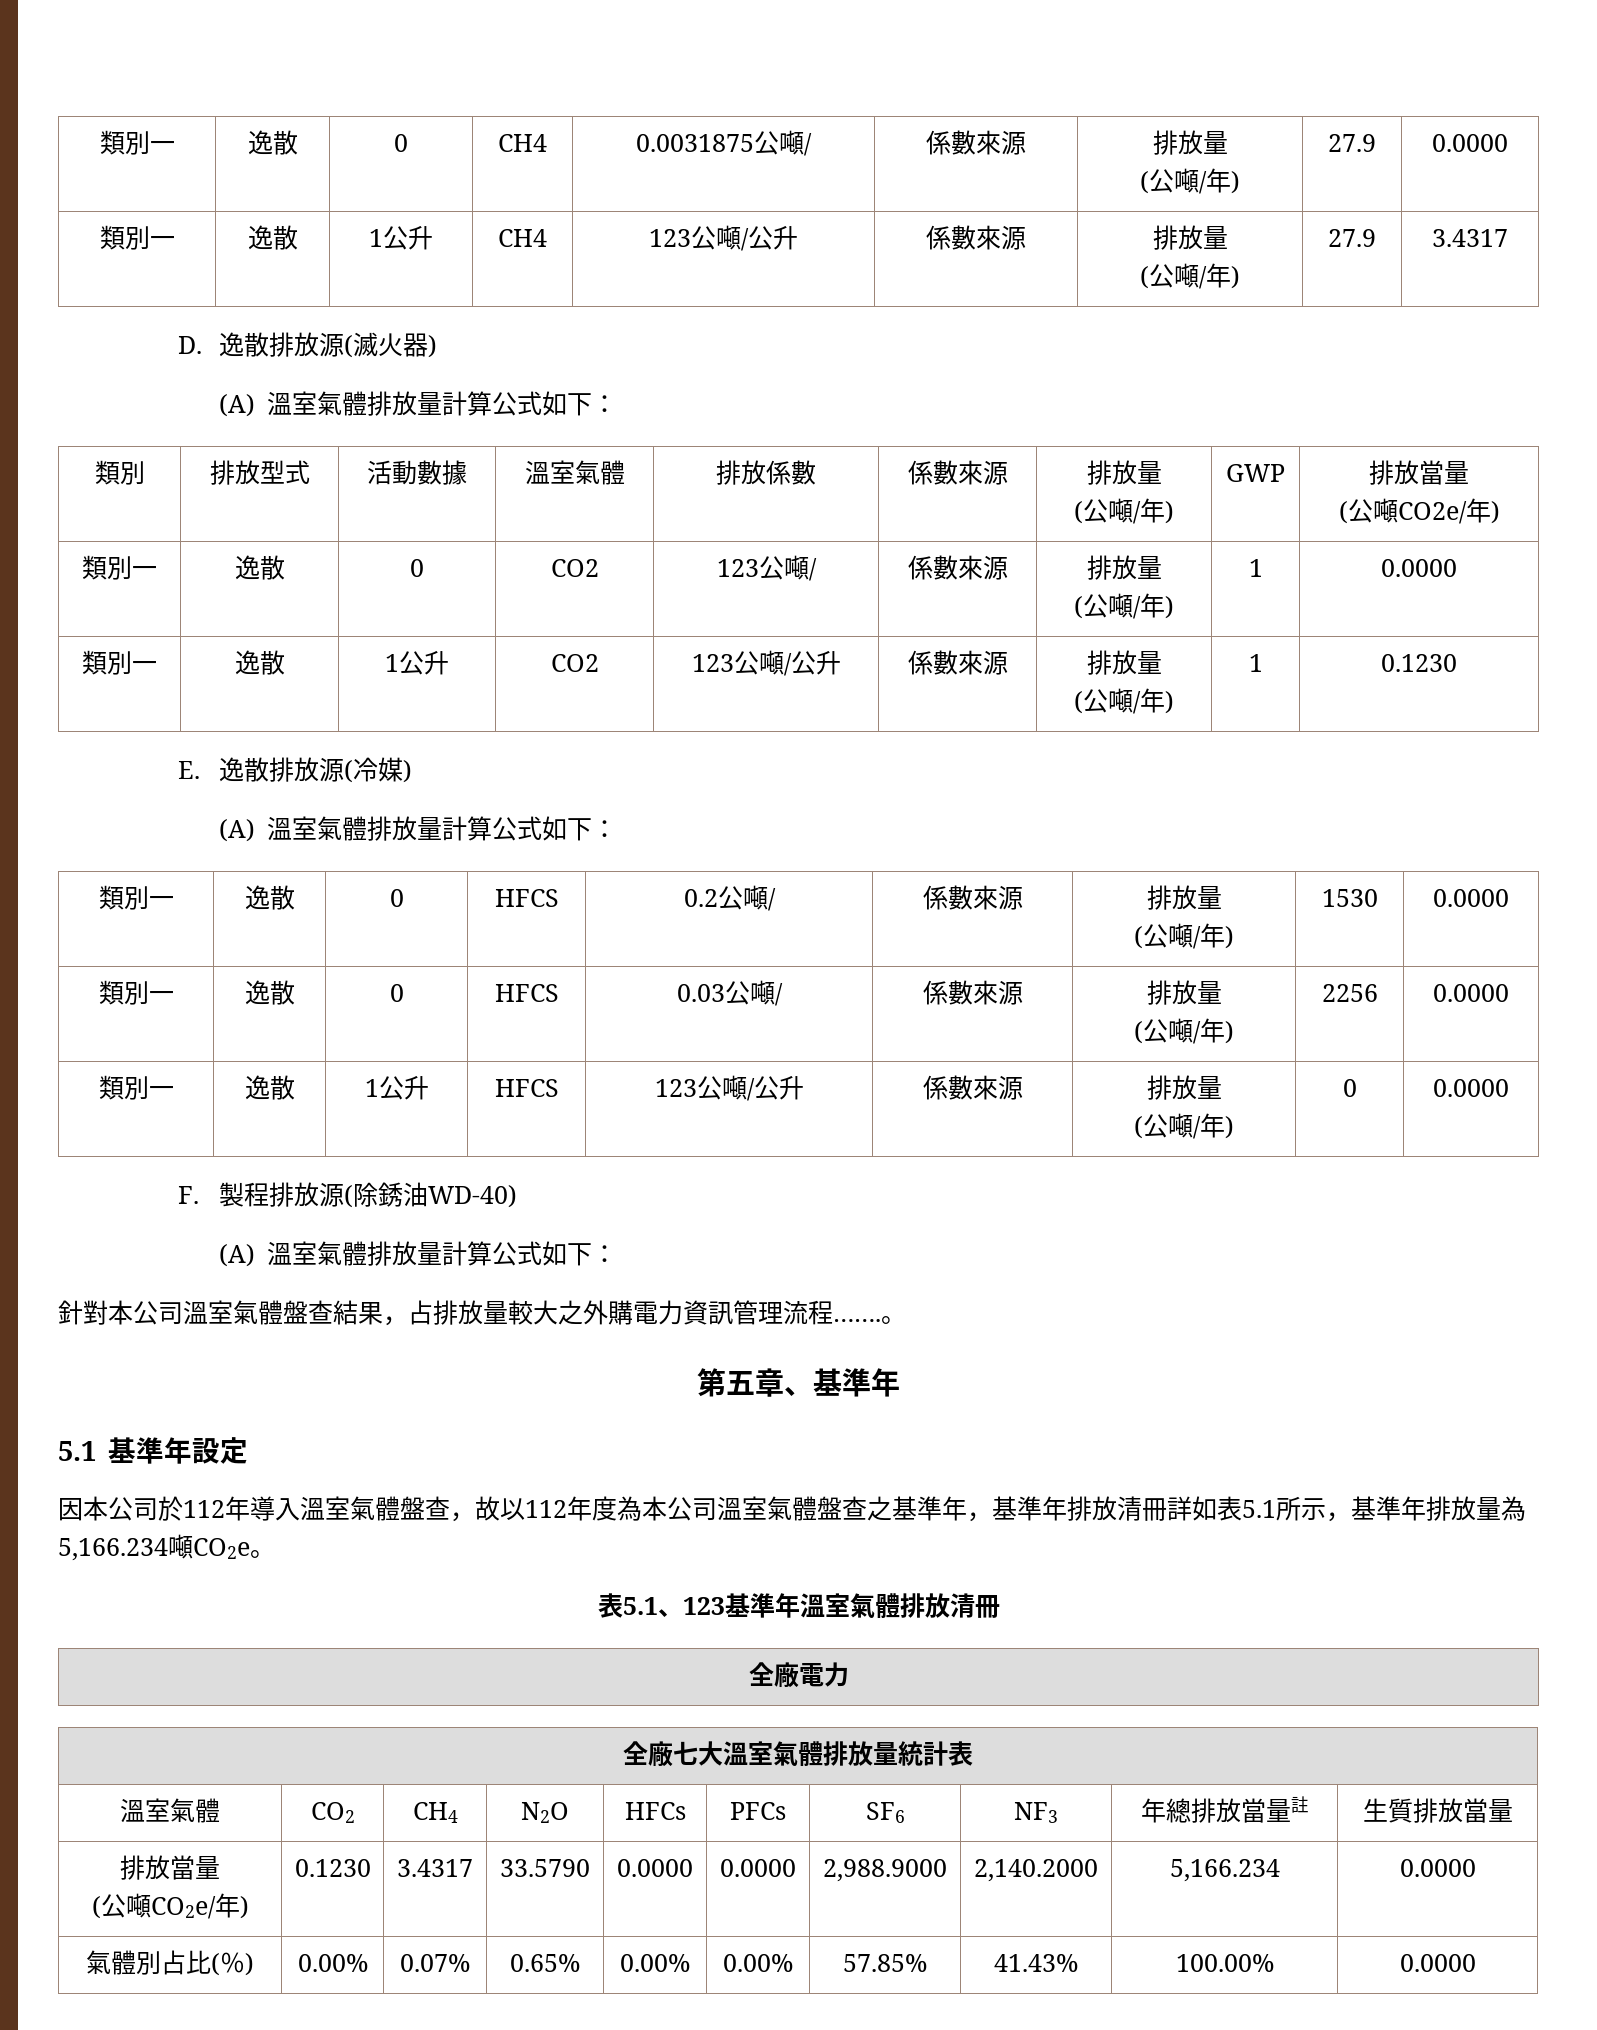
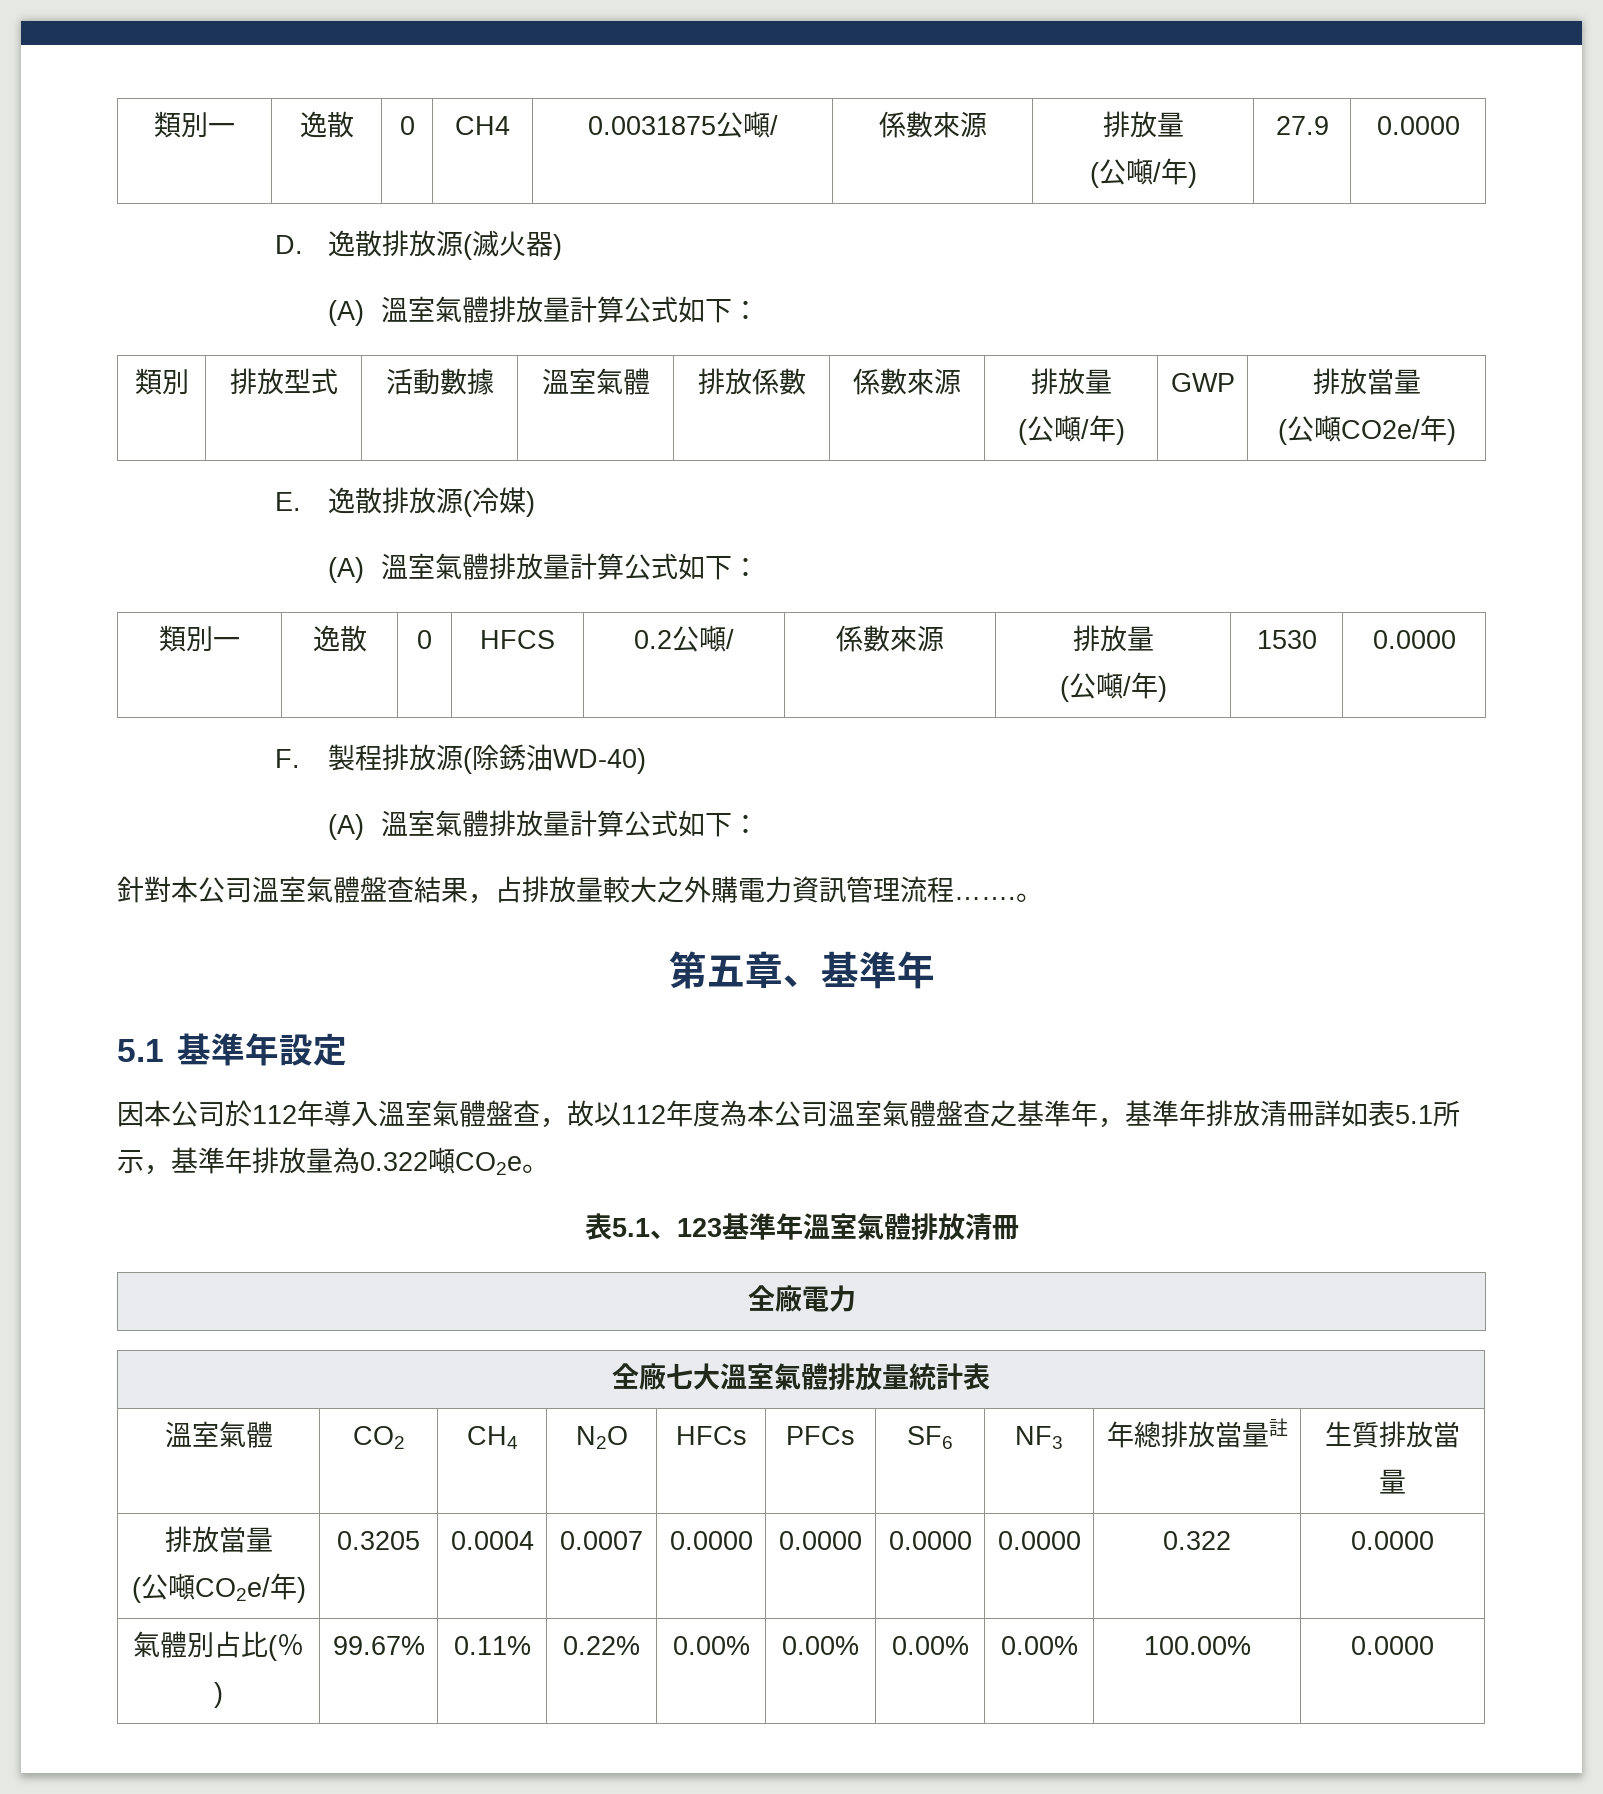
[99,225,175,250] [247,225,298,250] [369,225,433,250] [498,229,547,247] [649,225,798,251] [926,225,1026,250] [1152,225,1228,250] [1140,263,1240,289] [1328,229,1376,247] [1432,229,1508,247] // 類別一 | 逸散 | 1公升 | CH4 | 123公噸/公升 | 係數來源 | 排放量 // (公噸/年) | 27.9 | 3.4317 -> (1460, 125) none
[82,555,157,580] [234,555,285,580] [410,559,424,577] [550,559,599,577] [716,555,817,581] [907,555,1008,580] [1086,555,1162,580] [1074,593,1174,619] [1248,559,1263,577] [1381,559,1457,577] [82,650,157,675] [234,650,285,675] [385,650,449,675] [550,654,599,672] [691,650,841,676] [907,650,1008,675] [1086,650,1162,675] [1074,688,1174,714] [1248,654,1263,672] [1381,654,1457,672] // 類別一 | 逸散 | 0 | CO2 | 123公噸/ | 係數來源 | 排放量 // (公噸/年) | 1 | 0.0000 // 類別一 | 逸散 | 1公升 | CO2 | 123公噸/公升 | 係數來源 | 排放量 // (公噸/年) | 1 | 0.1230 -> (1456, 432) none
[98,980,174,1005] [244,980,295,1005] [389,984,404,1002] [494,984,559,1002] [676,980,783,1006] [922,980,1023,1005] [1146,980,1222,1005] [1134,1018,1234,1044] [1321,984,1378,1002] [1433,984,1509,1002] [98,1075,174,1100] [244,1075,295,1100] [364,1075,429,1100] [494,1079,559,1097] [654,1075,804,1101] [922,1075,1023,1100] [1146,1075,1222,1100] [1134,1113,1234,1139] [1342,1079,1357,1097] [1433,1079,1509,1097] // 類別一 | 逸散 | 0 | HFCS | 0.03公噸/ | 係數來源 | 排放量 // (公噸/年) | 2256 | 0.0000 // 類別一 | 逸散 | 1公升 | HFCS | 123公噸/公升 | 係數來源 | 排放量 // (公噸/年) | 0 | 0.0000 -> (1456, 639) none
[58,1538,168,1561] 5,166.234 -> [360,1152,428,1171] 0.322
[294,1859,371,1877] [397,1859,473,1877] [500,1859,590,1877] [617,1859,693,1877] [720,1859,796,1877] [823,1859,947,1882] [974,1859,1098,1882] [1169,1859,1280,1882] 0.1230 | 3.4317 | 33.5790 | 0.0000 | 0.0000 | 2,988.9000 | 2,140.2000 | 5,166.234 -> [337,1531,420,1550] [450,1531,534,1550] [560,1531,643,1550] [669,1531,753,1550] [779,1531,862,1550] [888,1531,972,1550] [997,1531,1081,1550] [1163,1531,1231,1550] 0.3205 | 0.0004 | 0.0007 | 0.0000 | 0.0000 | 0.0000 | 0.0000 | 0.322
[297,1954,368,1972] [400,1954,470,1972] [510,1954,580,1972] [620,1954,690,1972] [723,1954,793,1972] [843,1954,927,1972] [994,1954,1078,1972] 0.00% | 0.07% | 0.65% | 0.00% | 0.00% | 57.85% | 41.43% -> [332,1636,425,1655] [453,1636,531,1655] [563,1636,640,1655] [672,1636,750,1655] [782,1636,859,1655] [891,1636,969,1655] [1000,1636,1078,1655] 99.67% | 0.11% | 0.22% | 0.00% | 0.00% | 0.00% | 0.00%

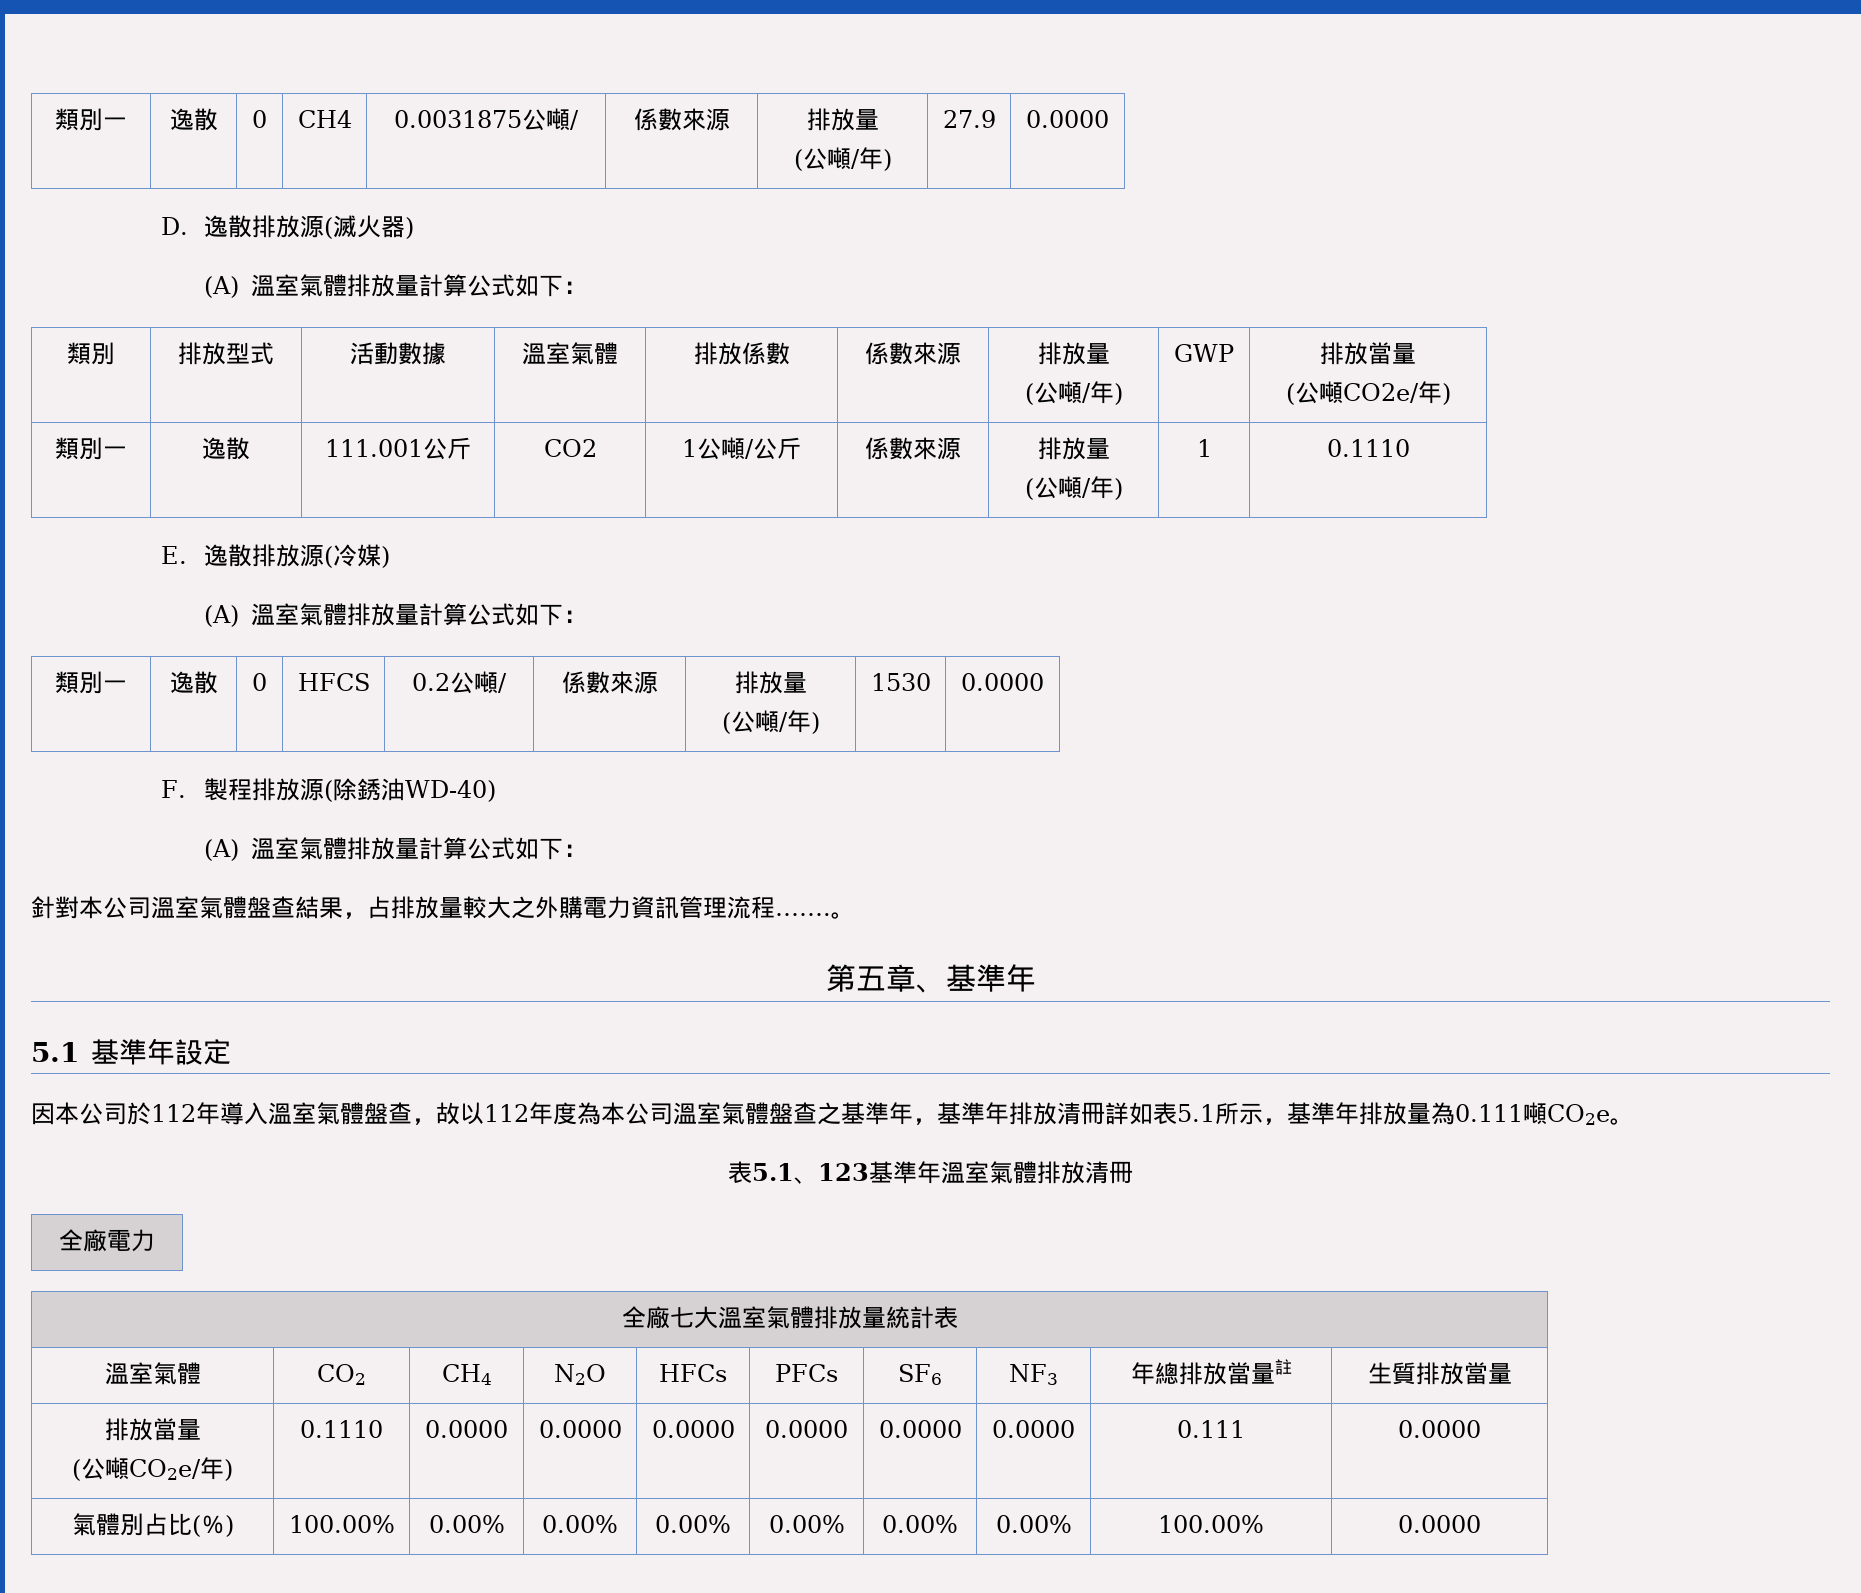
(1456, 432) none -> [55,437,127,460] [202,437,250,460] [325,437,471,460] [543,439,597,457] [682,437,801,460] [865,437,961,460] [1037,437,1110,460] [1024,476,1123,500] [1196,439,1212,457] [1326,439,1410,457] // 類別一 | 逸散 | 111.001公斤 | CO2 | 1公噸/公斤 | 係數來源 | 排放量 // (公噸/年) | 1 | 0.1110
[360,1152,428,1171] 0.322 -> [1455,1104,1523,1122] 0.111
[337,1531,420,1550] [450,1531,534,1550] [560,1531,643,1550] [669,1531,753,1550] [779,1531,862,1550] [888,1531,972,1550] [997,1531,1081,1550] [1163,1531,1231,1550] 0.3205 | 0.0004 | 0.0007 | 0.0000 | 0.0000 | 0.0000 | 0.0000 | 0.322 -> [300,1420,383,1438] [425,1420,508,1438] [538,1420,622,1438] [651,1420,735,1438] [765,1420,848,1438] [878,1420,962,1438] [992,1420,1075,1438] [1177,1420,1245,1438] 0.1110 | 0.0000 | 0.0000 | 0.0000 | 0.0000 | 0.0000 | 0.0000 | 0.111
[332,1636,425,1655] [453,1636,531,1655] [563,1636,640,1655] 99.67% | 0.11% | 0.22% -> [288,1515,395,1533] [428,1515,505,1533] [542,1515,618,1533] 100.00% | 0.00% | 0.00%

